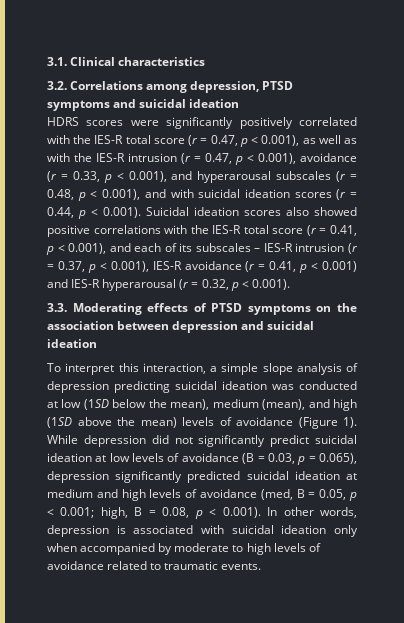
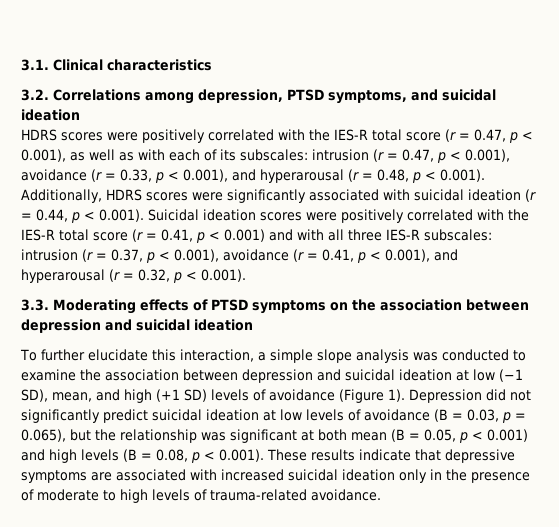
[47,100,110,111] symptoms -> [328,90,407,104] symptoms,
[166,117,234,129] significantly -> (138, 136) none
[74,153,125,162] the IES-R -> [169,149,308,161] each of its subscales:
[276,171,332,180] subscales -> (344, 176) none
[102,189,332,200] 0.001), and with suicidal ideation scores -> [440,169,485,182] [21,189,521,203] 0.001). Additionally, HDRS scores were significantly associated with suicidal ideation
[286,207,357,216] [47,225,161,237] also showed positive correlations -> [306,209,473,223] were positively correlated
[68,243,293,254] 0.001), and each of its subscales – IES-R -> [224,229,492,242] 0.001) and with all three IES-R subscales:
[152,261,182,270] IES-R -> (219, 255) none
[322,261,357,272] [47,279,101,288] 0.001) and IES-R -> [385,249,458,262] 0.001), and
[65,363,115,375] interpret -> [40,349,148,361] further elucidate
[346,363,358,372] [47,381,357,393] [47,399,358,411] [47,417,177,428] of depression predicting suicidal ideation was conducted at low (1SD below the mean), medium (mean), and high (1SD above the mean) -> [412,349,526,361] [21,369,523,383] [21,389,207,403] was conducted to examine the association between depression and suicidal ideation at low (−1 SD), mean, and high (+1 SD)
[47,435,146,447] While depression -> [408,389,482,403] Depression
[47,471,357,483] [47,489,358,501] [47,507,143,519] depression significantly predicted suicidal ideation at medium and high levels of avoidance (med, B = 0.05, p < 0.001; high, B -> [70,429,528,443] [21,449,137,463] but the relationship was significant at both mean (B = 0.05, p < 0.001) and high levels (B
[267,507,357,518] [47,525,224,537] In other words, depression is associated with -> [267,449,515,463] [21,469,284,483] These results indicate that depressive symptoms are associated with increased
[47,543,173,555] when accompanied by -> [430,469,530,483] [21,489,34,501] in the presence of
[47,561,262,570] avoidance related to traumatic events. -> [210,489,381,501] trauma-related avoidance.

